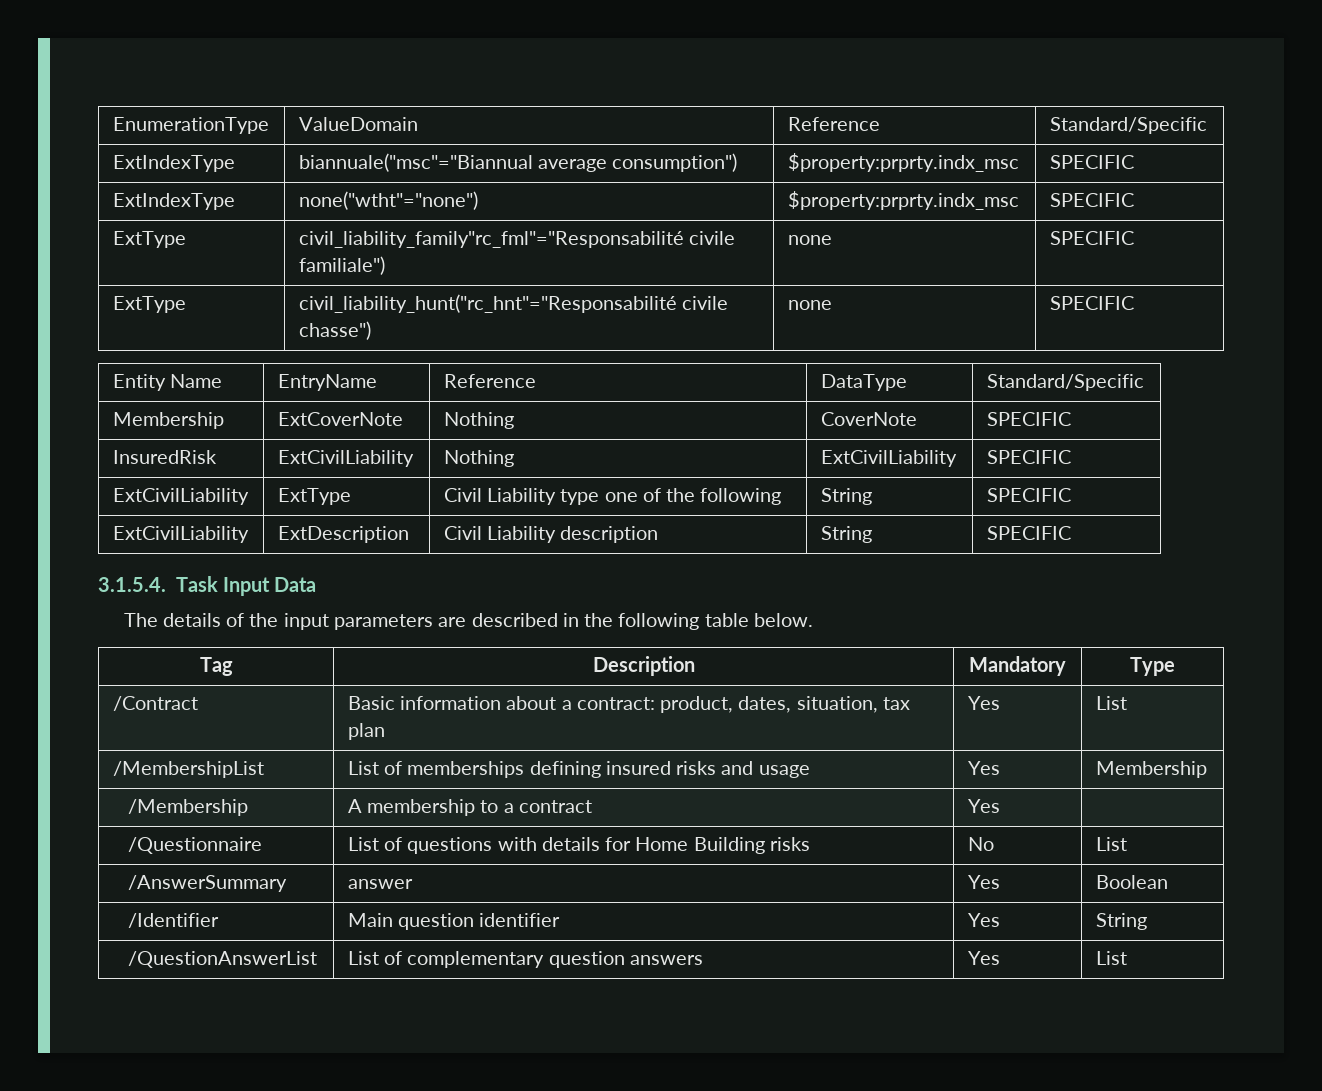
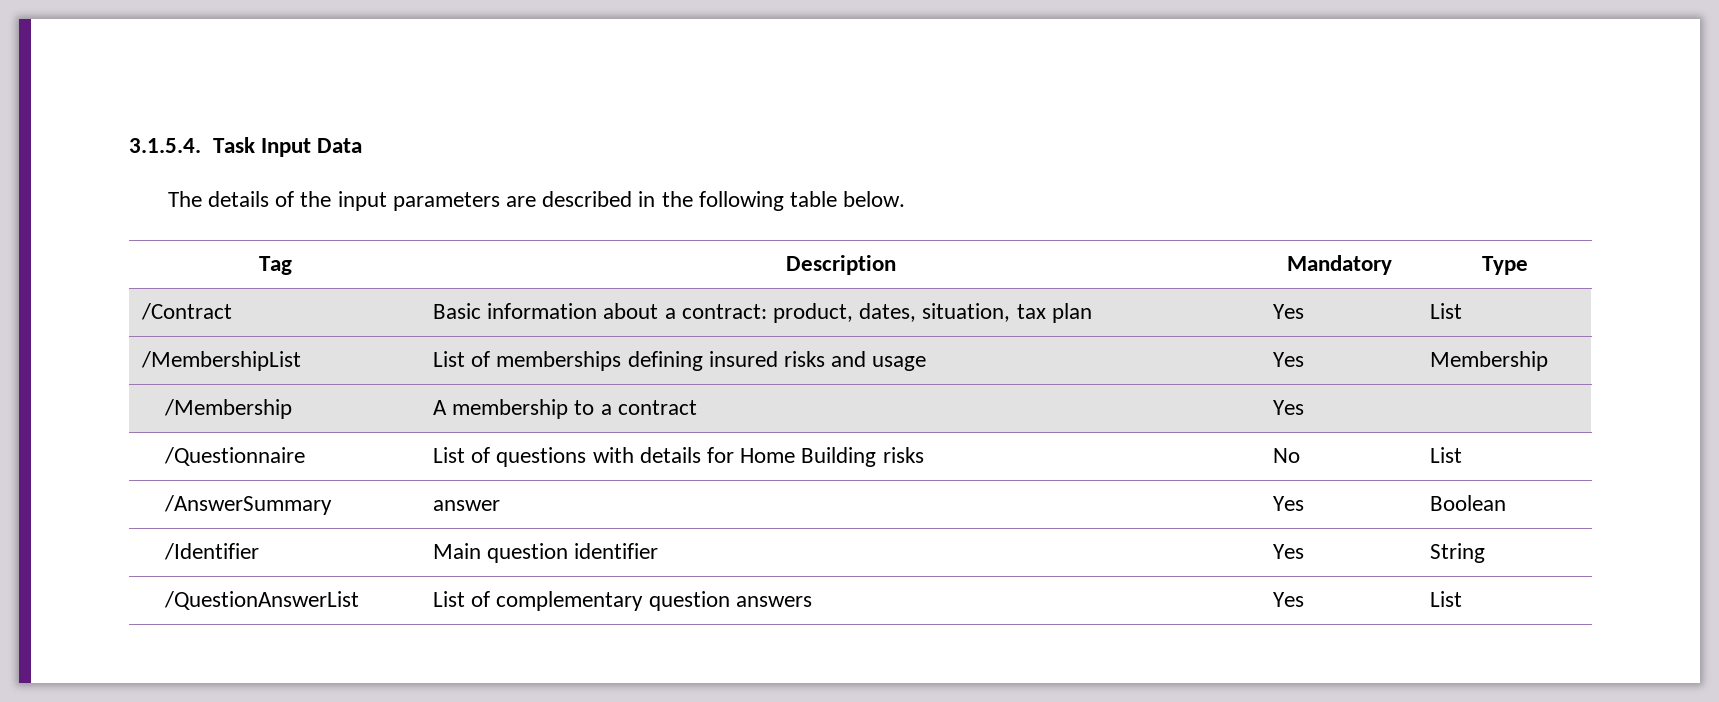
[112,117,269,134] [298,117,418,131] [787,117,880,131] [1049,117,1207,134] [112,155,235,172] [298,153,738,172] [787,153,1019,172] [1049,155,1134,169] [112,193,235,210] [298,191,478,210] [787,191,1019,210] [1049,193,1134,207] [112,231,186,248] [298,231,736,248] [298,256,385,275] [787,235,832,245] [1049,231,1134,245] [112,296,186,313] [298,294,729,313] [298,321,371,340] [787,300,832,310] [1049,296,1134,310] [112,374,223,391] [277,374,377,391] [443,374,536,388] [820,374,907,391] [986,374,1144,391] [112,412,224,429] [277,412,403,426] [443,412,514,429] [820,412,917,426] [986,412,1071,426] [112,450,217,464] [277,450,414,467] [443,450,514,467] [820,450,957,467] [986,450,1071,464] [112,488,249,505] [277,488,351,505] [443,488,782,505] [820,488,872,505] [986,488,1071,502] [112,526,249,543] [277,526,409,543] [443,526,659,543] [820,526,872,543] [986,526,1071,540] EnumerationType | ValueDomain | Reference | Standard/Specific // ExtIndexType | biannuale("msc"="Biannual average consumption") | $property:prprty.indx_msc | SPECIFIC // ExtIndexType | none("wtht"="none") | $property:prprty.indx_msc | SPECIFIC // ExtType | civil_liability_family"rc_fml"="Responsabilité civile familiale") | none | SPECIFIC // ExtType | civil_liability_hunt("rc_hnt"="Responsabilité civile chasse") | none | SPECIFIC // Entity Name | EntryName | Reference | DataType | Standard/Specific // Membership | ExtCoverNote | Nothing | CoverNote | SPECIFIC // InsuredRisk | ExtCivilLiability | Nothing | ExtCivilLiability | SPECIFIC // ExtCivilLiability | ExtType | Civil Liability type one of the following | String | SPECIFIC // ExtCivilLiability | ExtDescription | Civil Liability description | String | SPECIFIC // -> (129, 145) none

